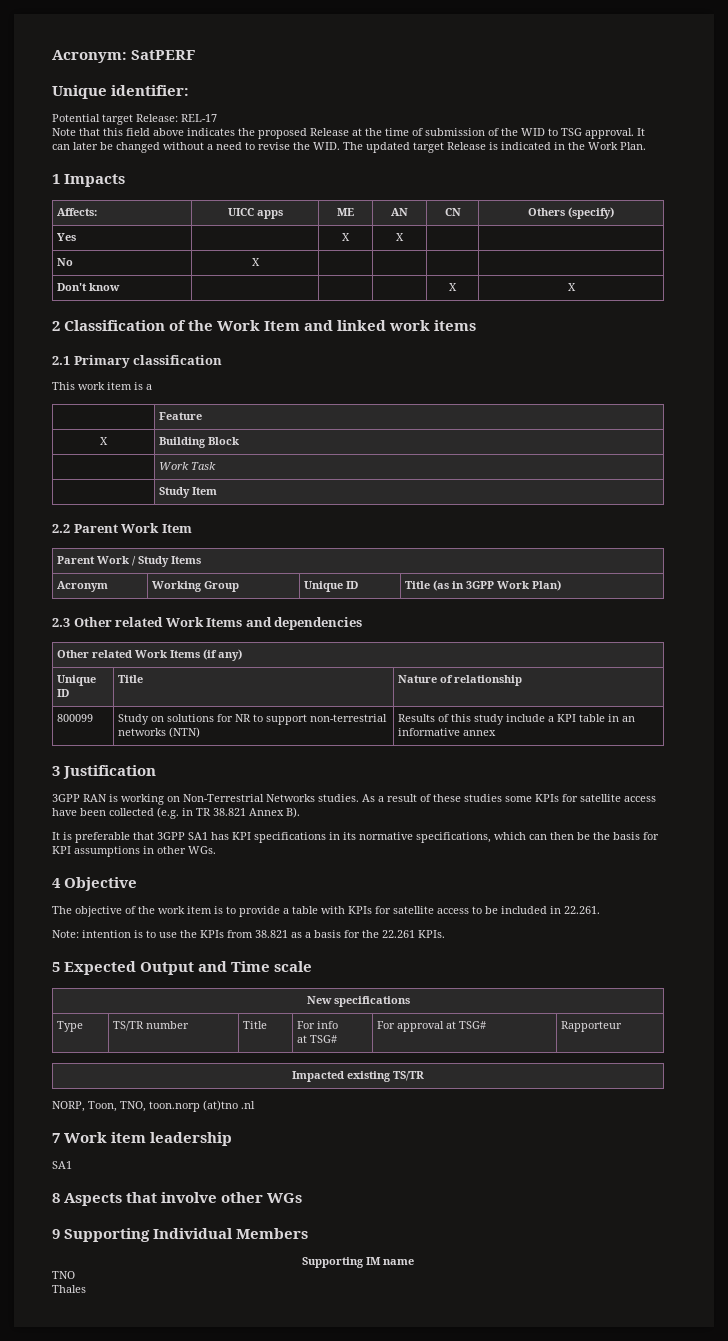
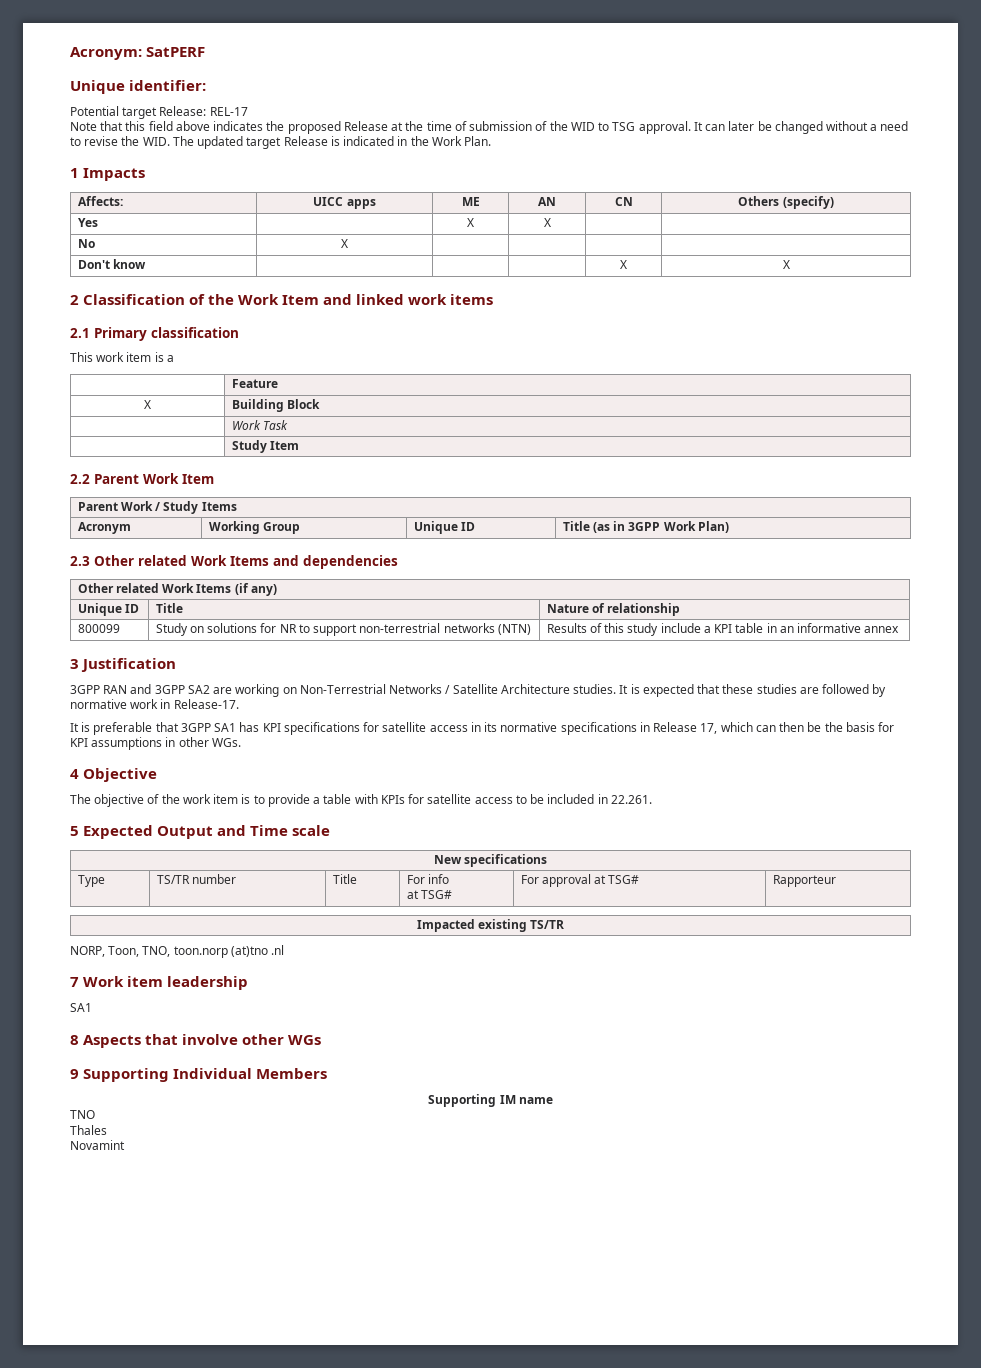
[109,794,656,805] [52,807,300,819] is working on Non-Terrestrial Networks studies. As a result of these studies some KPIs for satellite access have been collected (e.g. in TR 38.821 Annex B). -> [130,684,887,697] [70,699,239,709] and 3GPP SA2 are working on Non-Terrestrial Networks / Satellite Architecture studies. It is expected that these studies are followed by normative work in Release-17.
[329,832,491,843] in its normative specifications, -> [363,722,718,735] for satellite access in its normative specifications in Release 17,
[52,930,445,938] // Note: intention is to use the KPIs from 38.821 as a basis for the 22.261 KPIs. -> (652, 799) none
(86, 1289) none -> [70,1140,125,1150] // Novamint

